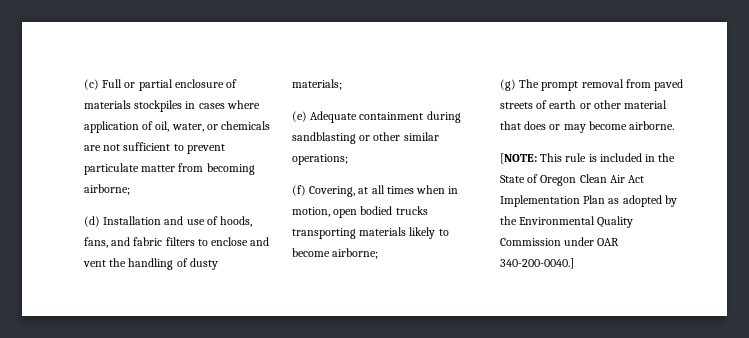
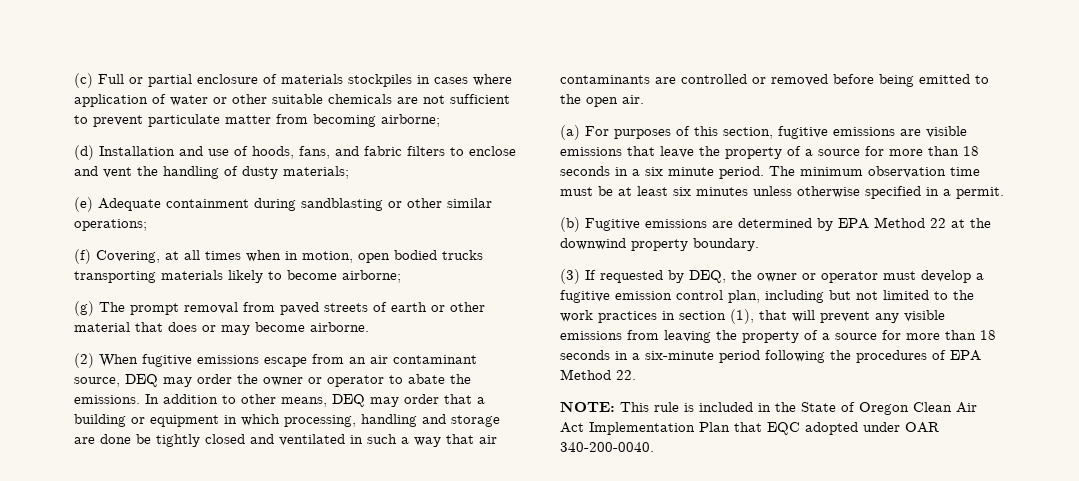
[155,121,218,132] oil, water, or -> [170,94,323,106] water or other suitable
[500,153,537,164] [NOTE: -> [74,353,477,368] [74,374,471,387] [74,394,485,407] [74,414,500,427] [74,434,497,447] [560,74,989,87] [560,94,644,107] [560,125,967,140] [560,146,979,159] [560,166,980,179] [560,186,1004,199] [560,217,991,232] [560,238,759,251] [560,269,984,284] [560,290,974,303] [560,309,945,324] [560,330,996,343] [560,350,981,363] [560,369,636,380] [560,401,615,412] (2) When fugitive emissions escape from an air contaminant source, DEQ may order the owner or operator to abate the emissions. In addition to other means, DEQ may order that a building or equipment in which processing, handling and storage are done be tightly closed and ventilated in such a way that air contaminants are controlled or removed before being emitted to the open air. // (a) For purposes of this section, fugitive emissions are visible emissions that leave the property of a source for more than 18 seconds in a six minute period. The minimum observation time must be at least six minutes unless otherwise specified in a permit. // (b) Fugitive emissions are determined by EPA Method 22 at the downwind property boundary. // (3) If requested by DEQ, the owner or operator must develop a fugitive emission control plan, including but not limited to the work practices in section (1), that will prevent any visible emissions from leaving the property of a source for more than 18 seconds in a six-minute period following the procedures of EPA Method 22. // NOTE:
[608,195,677,207] [500,216,634,228] [500,238,561,246] as adopted by the Environmental Quality Commission -> [734,422,858,435] that EQC adopted
[500,258,574,269] 340-200-0040.] -> [560,442,654,452] 340-200-0040.

